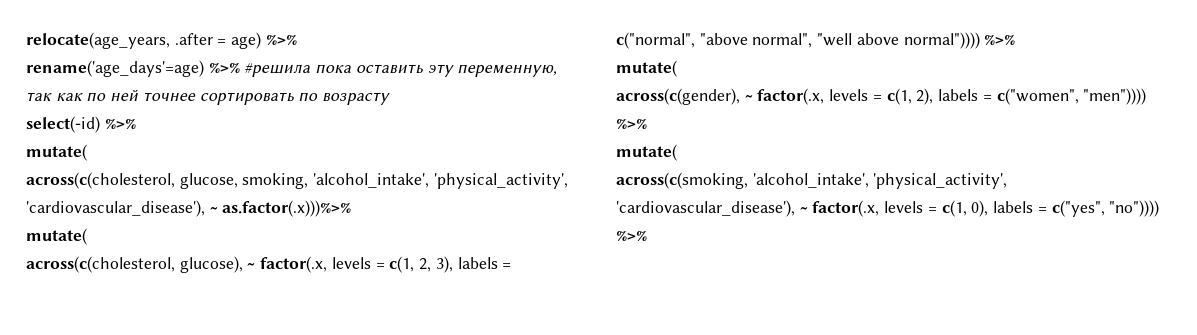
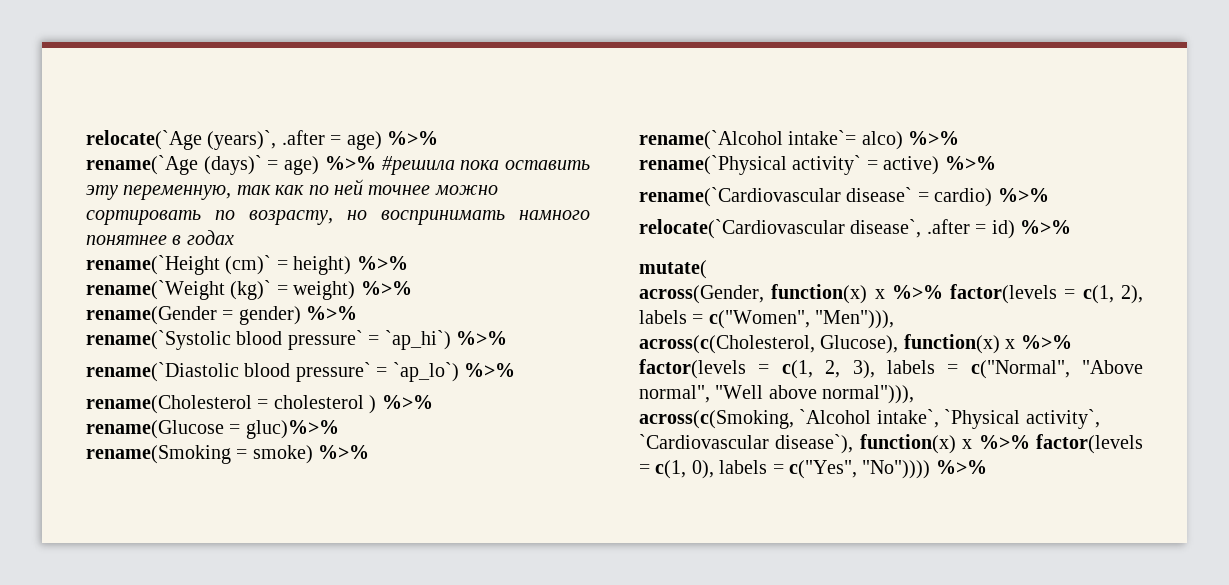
[26,32,170,49] relocate(age_years, -> [86,130,277,150] relocate(`Age (years)`,
[26,60,204,77] rename('age_days'=age) -> [86,155,320,175] rename(`Age (days)` = age)
(196, 96) none -> [434,185,498,195] можно
[322,92,391,105] [26,116,136,133] [26,144,87,161] [26,172,568,189] [26,200,352,217] [26,228,87,245] [26,256,371,273] возрасту // select(-id) %>% // mutate( // across(c(cholesterol, glucose, smoking, 'alcohol_intake', 'physical_activity', 'cardiovascular_disease'), ~ as.factor(.x)))%>% // mutate( // across(c(cholesterol, glucose), ~ factor(.x, levels -> [249,210,590,225] [86,230,234,245] [86,255,408,275] [86,280,412,300] [86,306,358,325] [86,330,507,350] [86,362,515,382] [86,395,433,414] [86,420,339,439] [86,445,370,464] [639,130,960,150] [639,155,996,175] [639,187,1049,207] [639,219,1071,239] [639,260,707,279] [639,284,1143,304] [639,310,895,329] [639,334,1072,354] [639,359,746,379] возрасту, но воспринимать намного понятнее в годах // rename(`Height (cm)` = height) %>% // rename(`Weight (kg)` = weight) %>% // rename(Gender = gender) %>% // rename(`Systolic blood pressure` = `ap_hi`) %>% // rename(`Diastolic blood pressure` = `ap_lo`) %>% // rename(Cholesterol = cholesterol ) %>% // rename(Glucose = gluc)%>% // rename(Smoking = smoke) %>% // rename(`Alcohol intake`= alco) %>% // rename(`Physical activity` = active) %>% // rename(`Cardiovascular disease` = cardio) %>% // relocate(`Cardiovascular disease`, .after = id) %>% // mutate( // across(Gender, function(x) x %>% factor(levels = c(1, 2), labels = c("Women", "Men"))), // across(c(Cholesterol, Glucose), function(x) x %>% factor(levels
[616,32,1016,49] [616,60,677,77] [616,88,1147,105] [616,118,647,129] [616,144,677,161] [616,172,1008,189] [616,200,924,217] c("normal", "above normal", "well above normal")))) %>% // mutate( // across(c(gender), ~ factor(.x, levels = c(1, 2), labels = c("women", "men")))) %>% // mutate( // across(c(smoking, 'alcohol_intake', 'physical_activity', 'cardiovascular_disease'), ~ factor(.x, levels -> [970,360,1143,379] [639,385,915,404] [639,409,1100,429] [639,434,1143,454] c("Normal", "Above normal", "Well above normal"))), // across(c(Smoking, `Alcohol intake`, `Physical activity`, `Cardiovascular disease`), function(x) x %>% factor(levels
[1051,200,1160,217] c("yes", "no")))) -> [789,460,931,479] c("Yes", "No"))))

